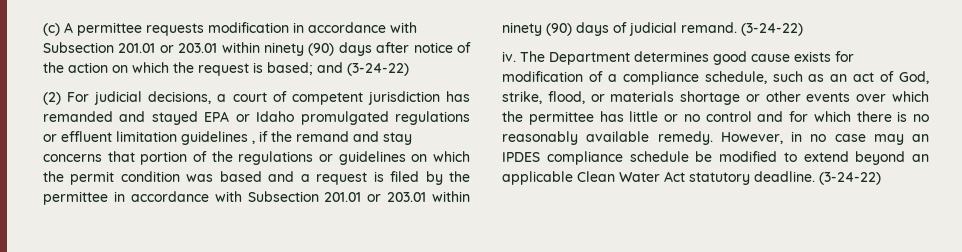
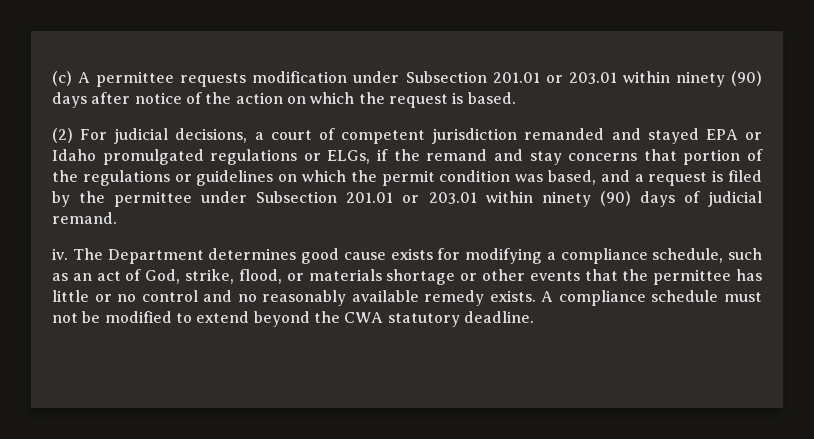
[293,22,417,33] in accordance with -> [353,71,400,83] under
[267,62,409,76] based; and (3-24-22) -> [467,92,516,104] based.
[446,91,470,102] has -> (518, 136) none
[61,131,255,145] effluent limitation guidelines , -> [327,150,371,164] ELGs,
[219,171,262,182] based -> [548,170,597,185] based,
[113,191,242,202] in accordance with -> [201,191,248,203] under
[741,23,803,36] (3-24-22) -> (117, 218) none
[502,71,603,82] modification of -> [465,248,542,264] modifying
[856,91,929,102] over which -> [584,269,618,281] that
[789,111,929,122] [502,131,929,145] [502,151,689,165] for which there is no reasonably available remedy. However, in no case may an IPDES compliance schedule -> [237,290,763,306] [52,313,78,323] no reasonably available remedy exists. A compliance schedule must not
[912,154,929,162] [502,171,685,185] an applicable Clean Water Act -> [313,311,384,323] the CWA
[819,172,881,185] (3-24-22) -> (534, 317) none

